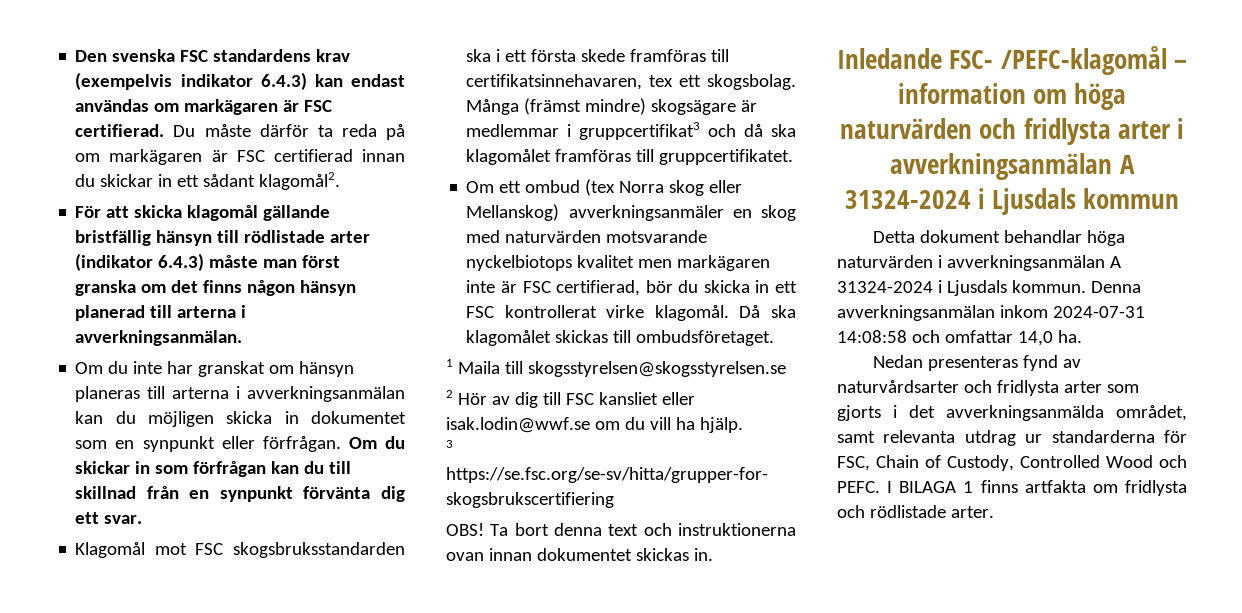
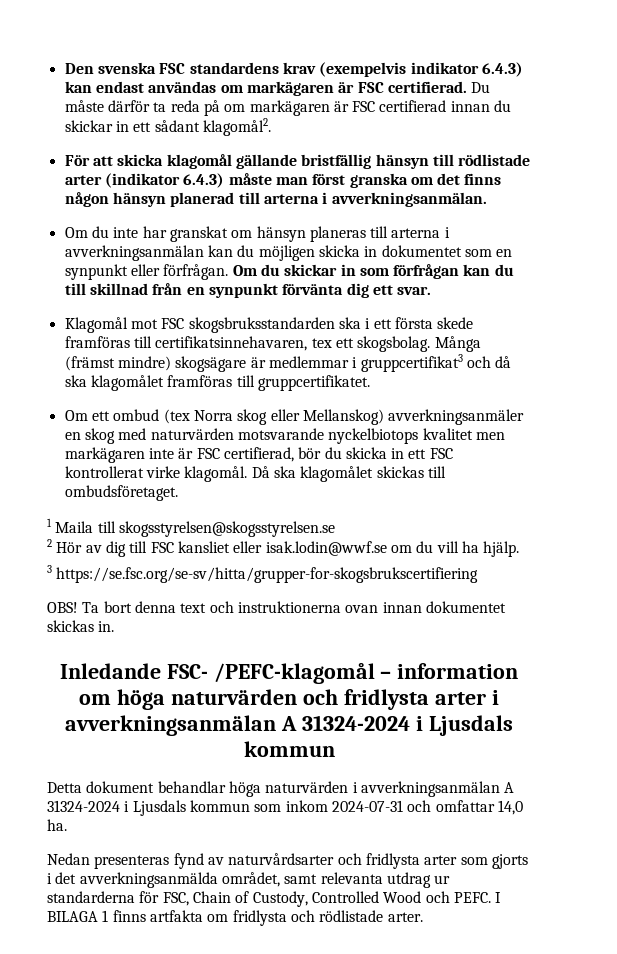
[1011,280,1141,293] [837,305,995,321] kommun. Denna avverkningsanmälan -> [189,800,282,812] kommun som
[837,330,907,343] 14:08:58 -> (403, 806) none

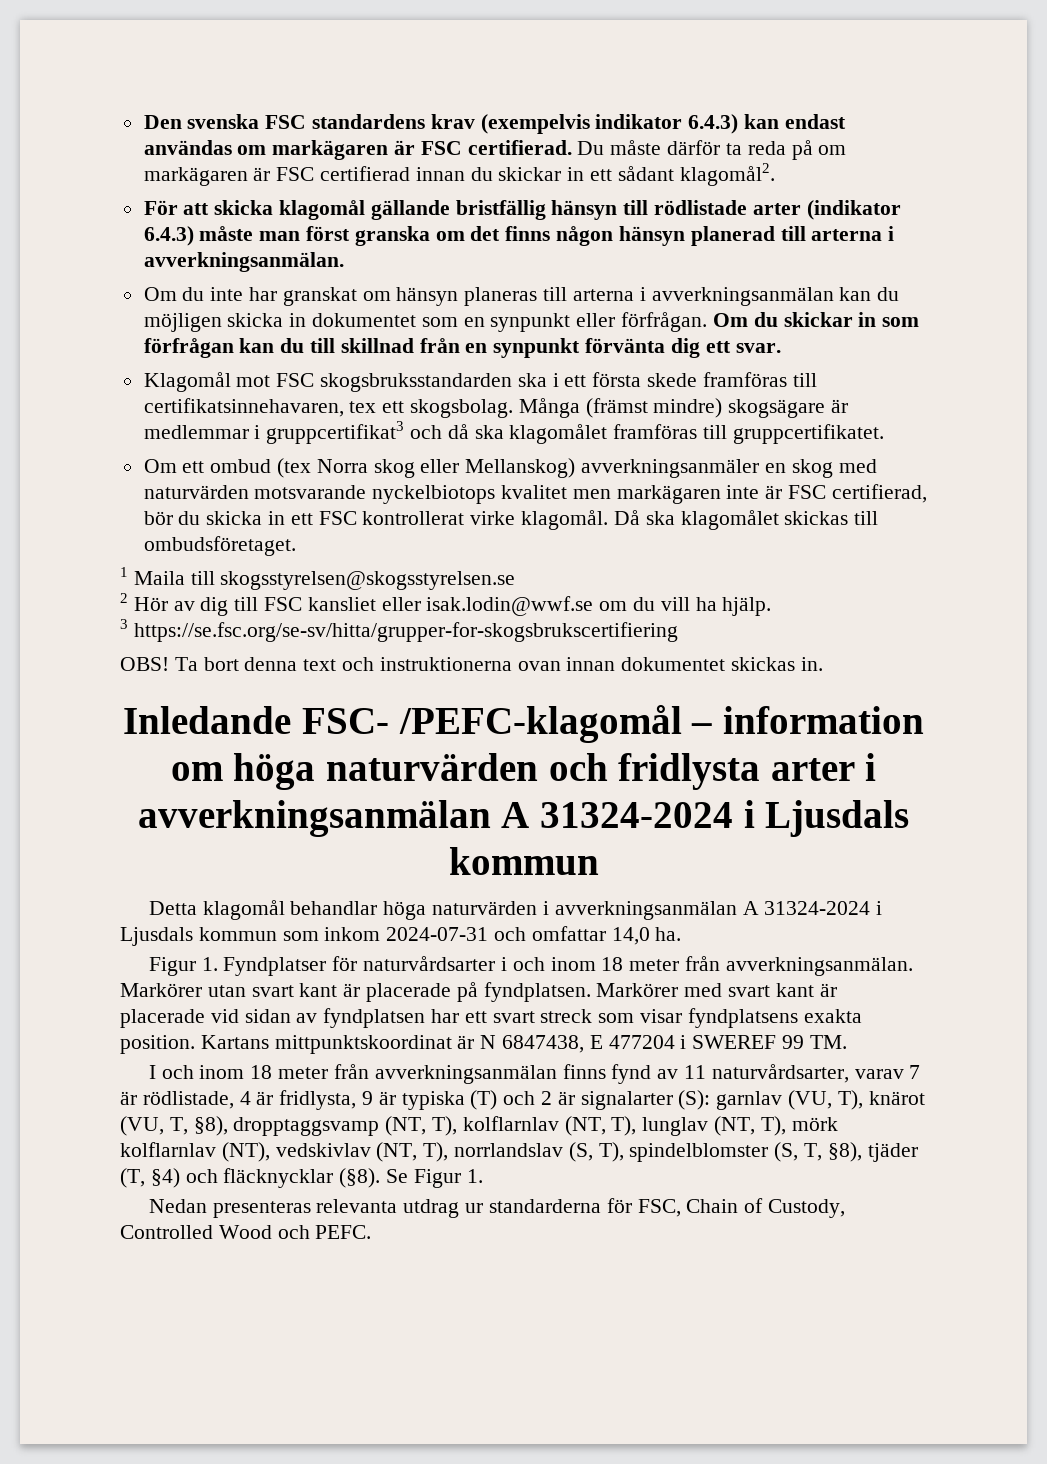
[86,781,155,793] dokument -> [202,900,285,920] klagomål
[47,853,528,869] [47,872,318,888] Nedan presenteras fynd av naturvårdsarter och fridlysta arter som gjorts i det avverkningsanmälda området, samt -> [148,956,913,976] [120,982,837,1002] [120,1008,862,1028] [120,1035,847,1054] [148,1064,921,1084] [120,1090,925,1110] [120,1116,838,1136] [120,1142,918,1162] [120,1168,483,1188] [148,1199,311,1218] Figur 1. Fyndplatser för naturvårdsarter i och inom 18 meter från avverkningsanmälan. Markörer utan svart kant är placerade på fyndplatsen. Markörer med svart kant är placerade vid sidan av fyndplatsen har ett svart streck som visar fyndplatsens exakta position. Kartans mittpunktskoordinat är N 6847438, E 477204 i SWEREF 99 TM. // I och inom 18 meter från avverkningsanmälan finns fynd av 11 naturvårdsarter, varav 7 är rödlistade, 4 är fridlysta, 9 är typiska (T) och 2 är signalarter (S): garnlav (VU, T), knärot (VU, T, §8), dropptaggsvamp (NT, T), kolflarnlav (NT, T), lunglav (NT, T), mörk kolflarnlav (NT), vedskivlav (NT, T), norrlandslav (S, T), spindelblomster (S, T, §8), tjäder (T, §4) och fläcknycklar (§8). Se Figur 1. // Nedan presenteras
[495,892,502,903] [47,910,423,926] I BILAGA 1 finns artfakta om fridlysta och rödlistade arter. -> (372, 1232) none

